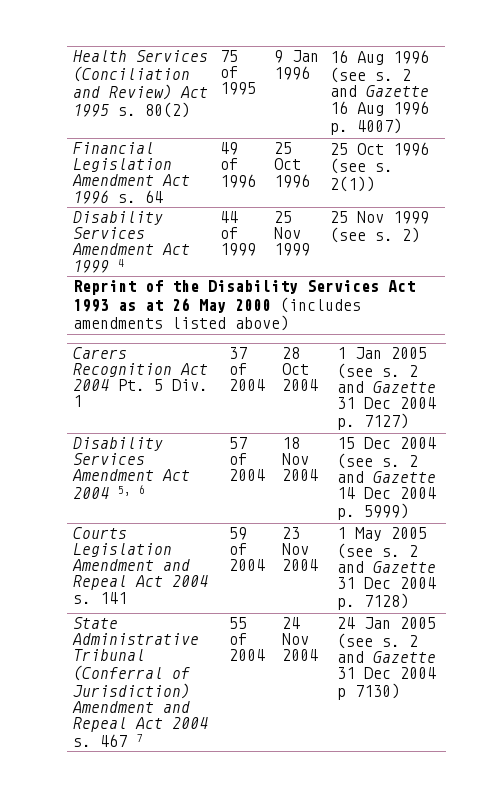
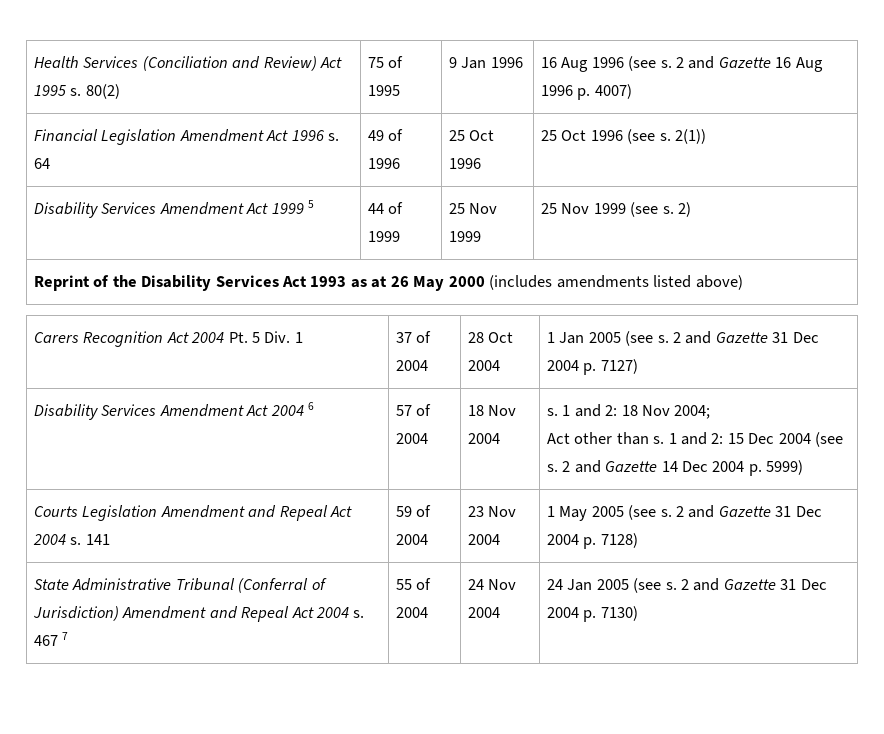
[117,259,124,267] 4 -> [307,200,314,208] 5
[117,486,130,496] 5, -> (304, 410) none
(318, 475) none -> [546,404,711,419] [546,432,724,445] s. 1 and 2: 18 Nov 2004; // Act other than s. 1 and 2:
[336,688,346,700] p -> [583,610,597,622] p.

